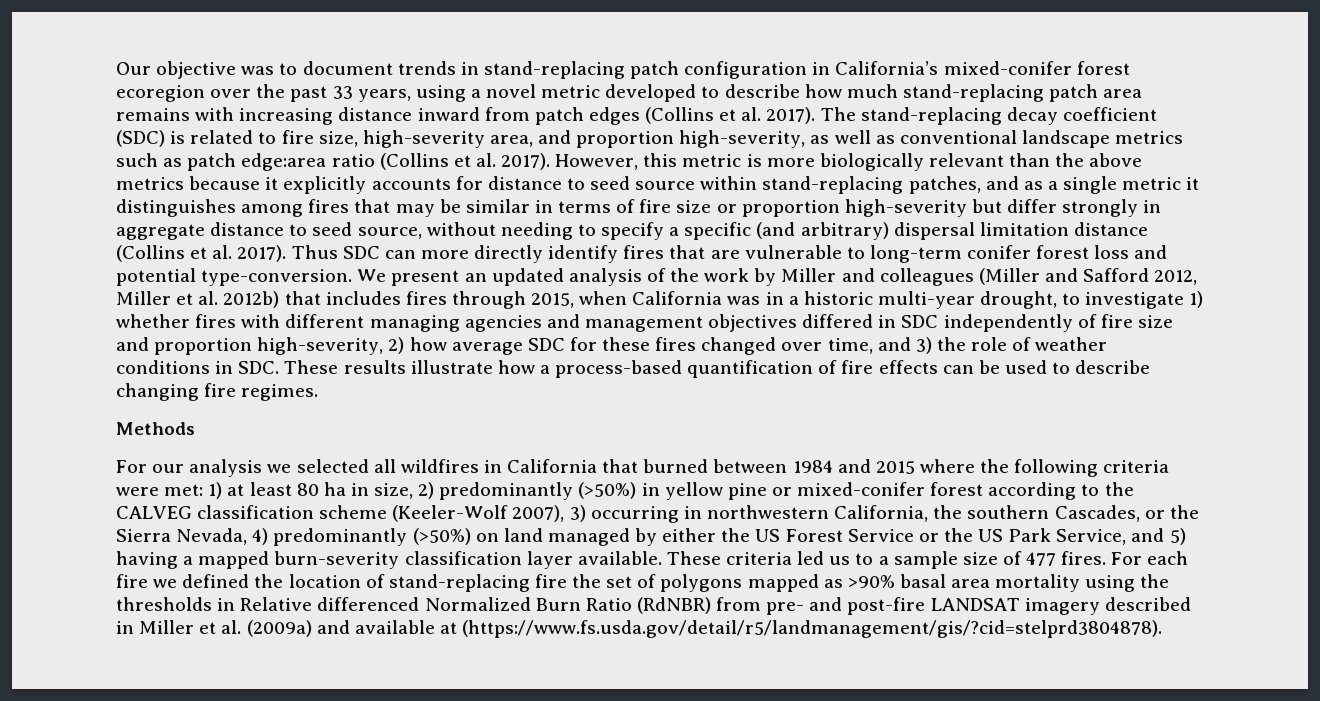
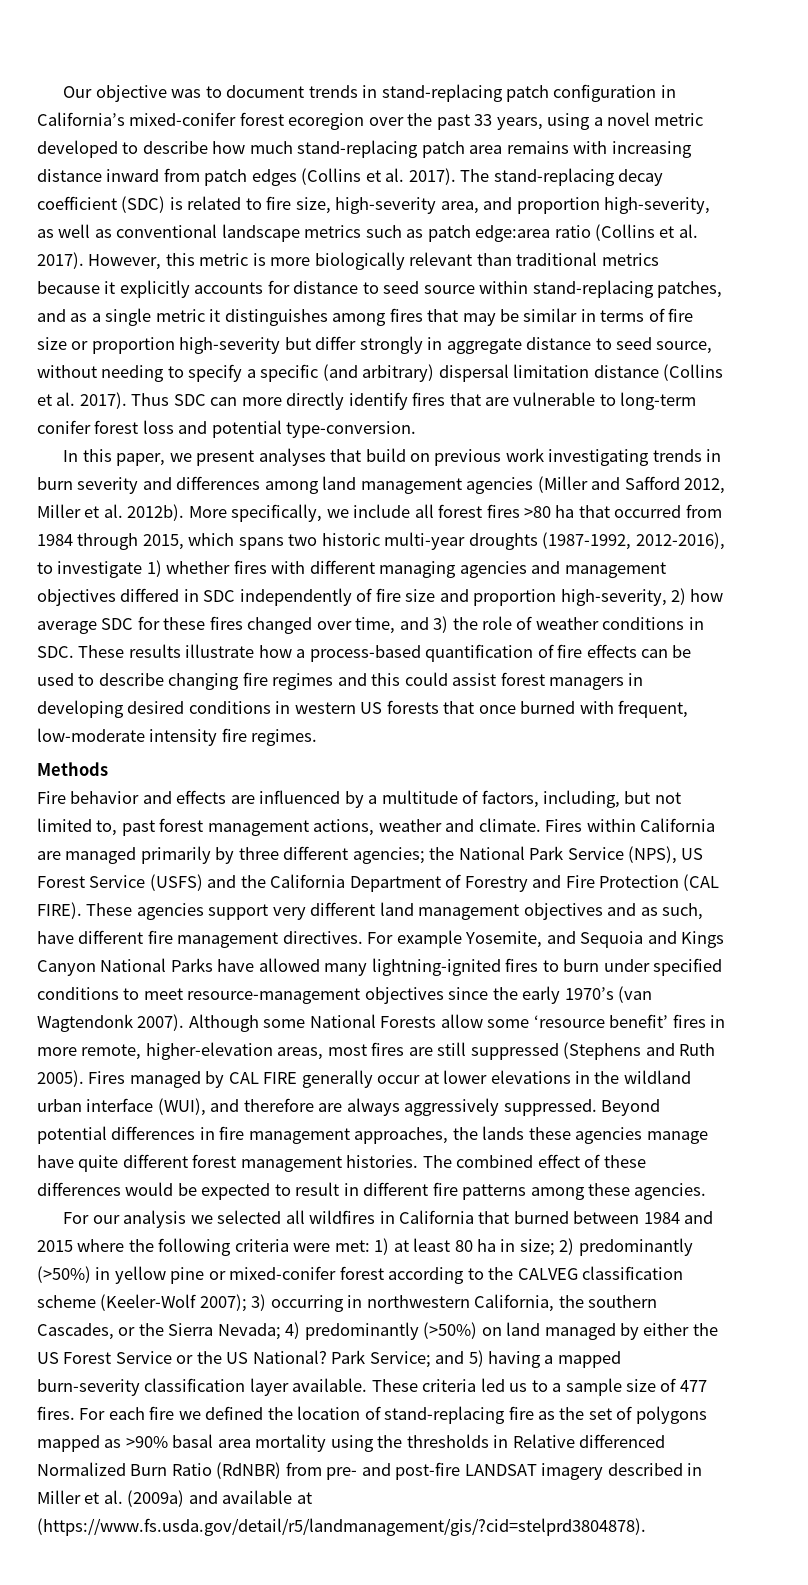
[1055,153,1143,167] the above -> [516,252,598,266] traditional
[357,268,974,286] We present an updated analysis of the work by Miller and colleagues -> [63,448,722,466] [37,476,534,494] // In this paper, we present analyses that build on previous work investigating trends in burn severity and differences among land management agencies
[223,291,1058,309] 2012b) that includes fires through 2015, when California was in a historic multi-year drought, -> [127,504,722,522] [37,532,725,550] 2012b). More specifically, we include all forest fires >80 ha that occurred from 1984 through 2015, which spans two historic multi-year droughts (1987-1992, 2012-2016),
[241,384,319,401] [116,422,195,435] regimes. // Methods -> [272,672,644,690] [37,700,689,718] [37,728,318,746] [37,762,108,776] [37,790,681,808] [37,818,716,836] [37,846,704,864] [37,874,720,892] [37,902,704,920] [37,930,725,948] [37,958,723,976] [37,986,653,1004] [37,1014,726,1032] [37,1042,716,1060] [37,1070,691,1088] [37,1098,661,1116] [37,1126,708,1144] [37,1154,646,1172] [37,1182,707,1200] regimes and this could assist forest managers in developing desired conditions in western US forests that once burned with frequent, low-moderate intensity fire regimes. // Methods // Fire behavior and effects are influenced by a multitude of factors, including, but not limited to, past forest management actions, weather and climate. Fires within California are managed primarily by three different agencies; the National Park Service (NPS), US Forest Service (USFS) and the California Department of Forestry and Fire Protection (CAL FIRE). These agencies support very different land management objectives and as such, have different fire management directives. For example Yosemite, and Sequoia and Kings Canyon National Parks have allowed many lightning-ignited fires to burn under specified conditions to meet resource-management objectives since the early 1970’s (van Wagtendonk 2007). Although some National Forests allow some ‘resource benefit’ fires in more remote, higher-elevation areas, most fires are still suppressed (Stephens and Ruth 2005). Fires managed by CAL FIRE generally occur at lower elevations in the wildland urban interface (WUI), and therefore are always aggressively suppressed. Beyond potential differences in fire management approaches, the lands these agencies manage have quite different forest management histories. The combined effect of these differences would be expected to result in different fire patterns among these agencies.
[374,483,414,499] size, -> [519,1239,555,1256] size;
[512,505,565,522] 2007), -> [199,1294,247,1312] 2007);
[176,528,248,545] Nevada, -> [217,1323,281,1340] Nevada;
[1008,528,1127,545] Park Service, -> [252,1350,431,1368] National? Park Service;
(567, 581) none -> [538,1411,556,1420] as

